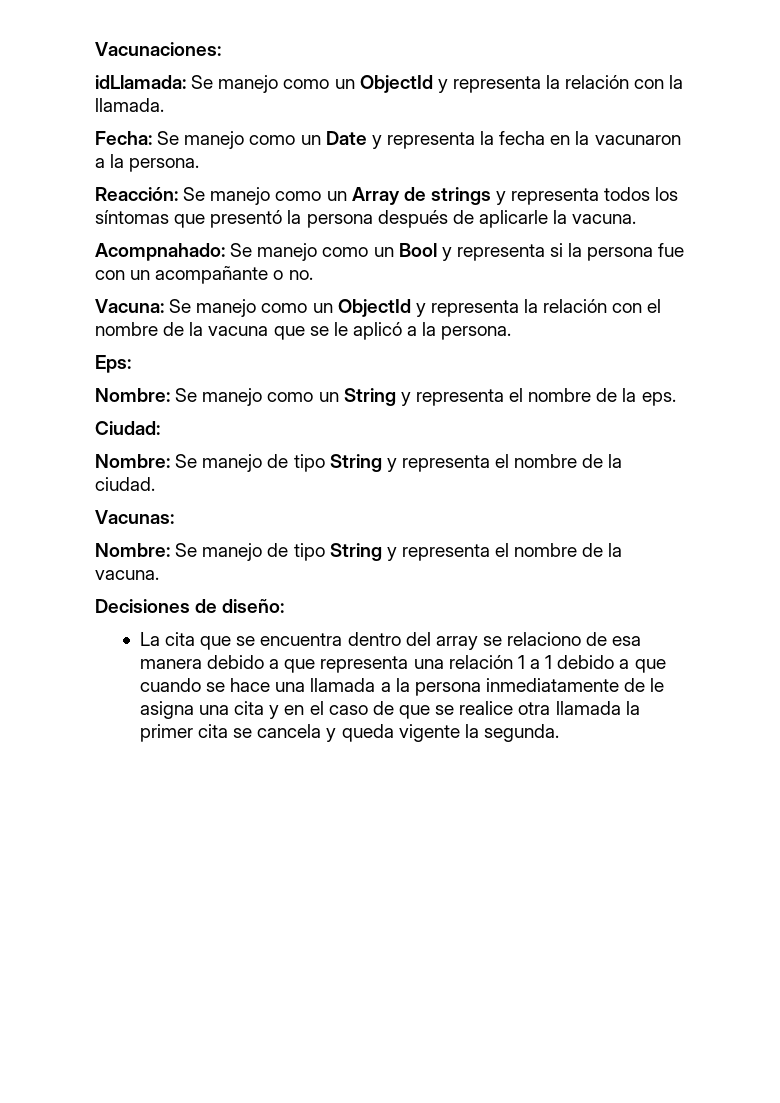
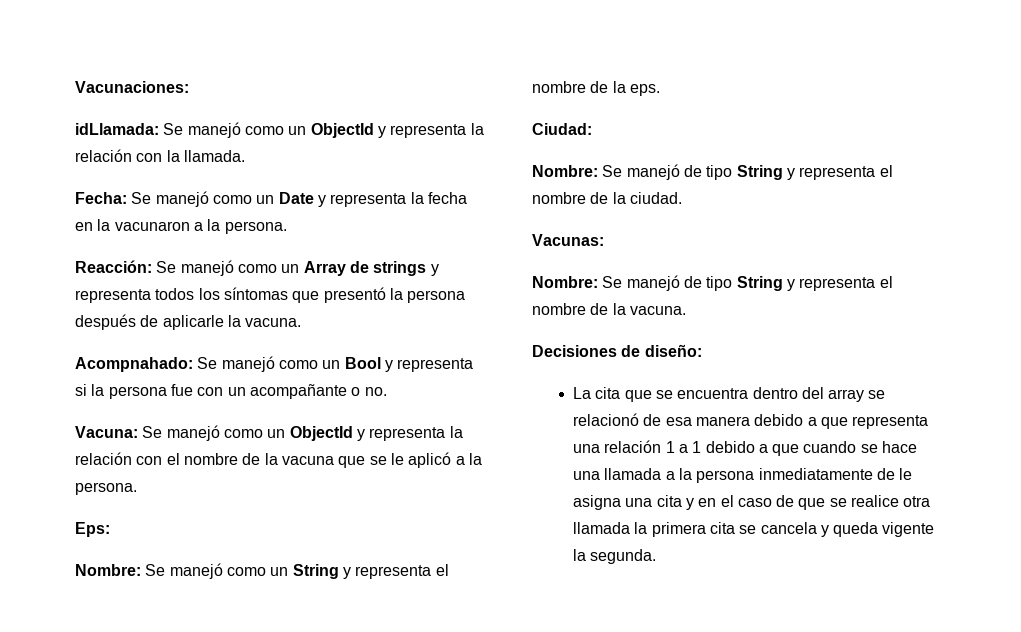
[218,75,279,93] manejo -> [187,122,241,138] manejó
[184,131,245,149] manejo -> [155,191,209,207] manejó
[210,187,271,205] manejo -> [180,260,234,276] manejó
[257,243,318,261] manejo -> [221,356,275,372] manejó
[196,299,257,317] manejo -> [166,425,220,441] manejó
[202,388,263,406] manejo -> [169,563,223,579] manejó
[202,454,263,472] manejo -> [626,164,680,180] manejó
[202,543,263,561] manejo -> [626,275,680,291] manejó
[507,632,582,646] relaciono -> [572,413,639,426] relacionó
[139,724,193,742] primer -> [651,522,706,537] primera

